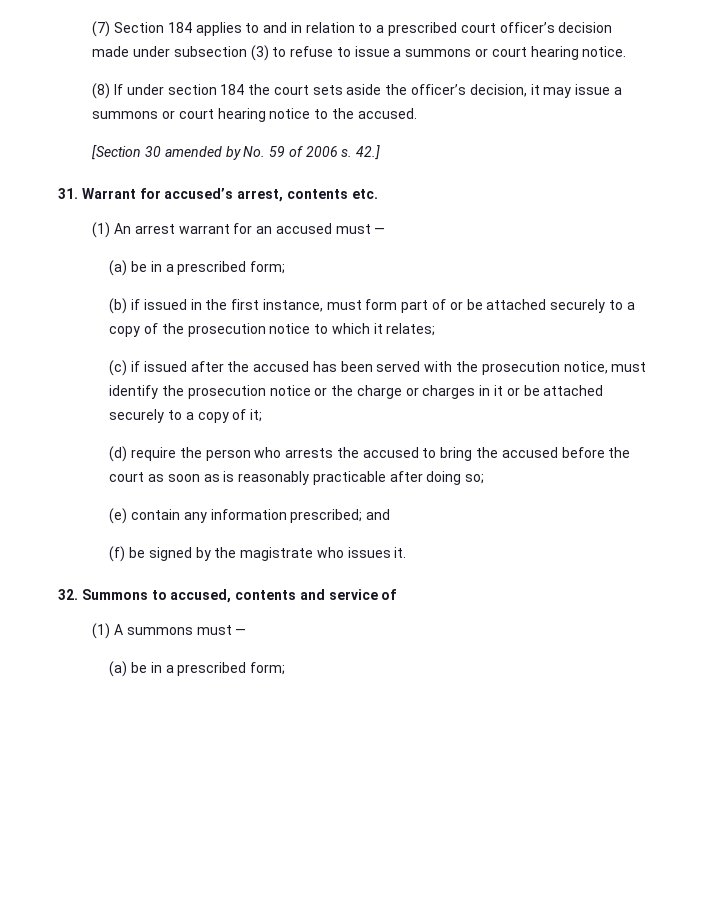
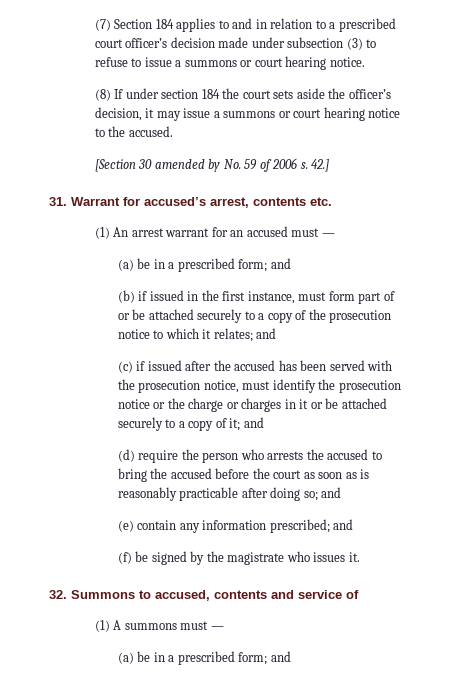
(286, 267) none -> [270,258,291,269] and
(436, 329) none -> [256,328,277,339] and
(263, 415) none -> [243,417,264,428] and
(485, 479) none -> [321,487,342,498] and
(286, 668) none -> [270,651,291,662] and

